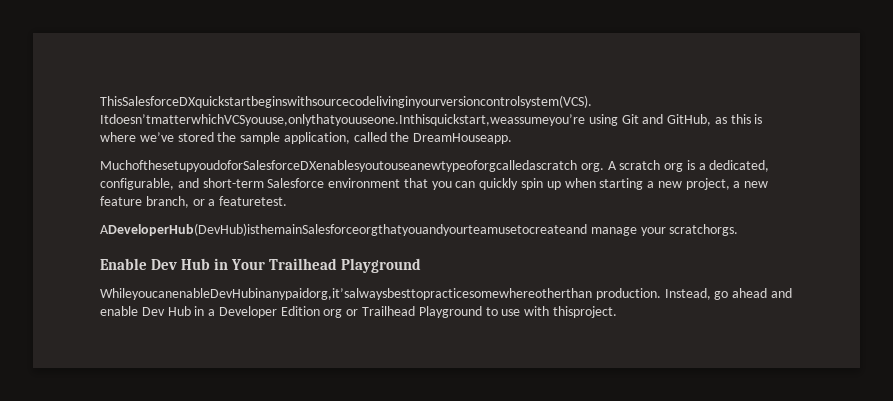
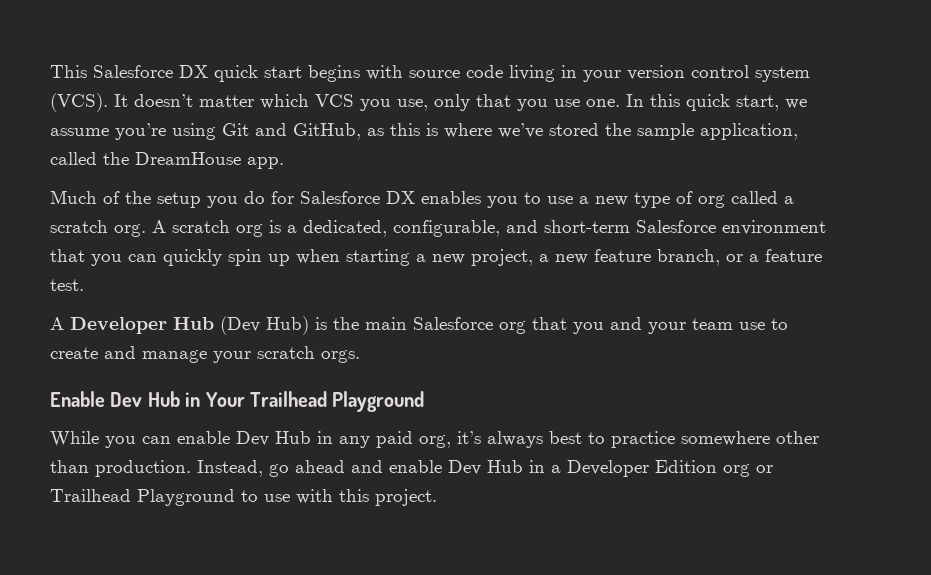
[100,95,592,108] [100,114,585,126] ThisSalesforceDXquickstartbeginswithsourcecodelivinginyourversioncontrolsystem(VCS). Itdoesn’tmatterwhichVCSyouuse,onlythatyouuseone.Inthisquickstart,weassumeyou’re -> [50,65,810,82] [50,93,807,112] [50,123,166,140] This Salesforce DX quick start begins with source code living in your version control system (VCS). It doesn’t matter which VCS you use, only that you use one. In this quick start, we assume you’re
[413,133,513,144] [100,160,577,172] DreamHouseapp. // MuchofthesetupyoudoforSalesforceDXenablesyoutouseanewtypeoforgcalledascratch -> [135,152,284,169] [50,190,794,208] [50,220,108,233] DreamHouse app. // Much of the setup you do for Salesforce DX enables you to use a new type of org called a scratch
[219,196,288,206] [100,223,739,236] featuretest. // ADeveloperHub(DevHub)isthemainSalesforceorgthatyouandyourteamusetocreateand manage your scratchorgs. -> [765,249,822,262] [50,279,84,291] [50,316,788,335] [50,346,360,363] feature test. // A Developer Hub (Dev Hub) is the main Salesforce org that you and your team use to create and manage your scratch orgs.
[100,288,592,300] WhileyoucanenableDevHubinanypaidorg,it’salwaysbesttopracticesomewhereotherthan -> [50,431,819,448] [50,460,89,473] While you can enable Dev Hub in any paid org, it’s always best to practice somewhere other than
[552,306,617,318] thisproject. -> [339,489,437,506] this project.

